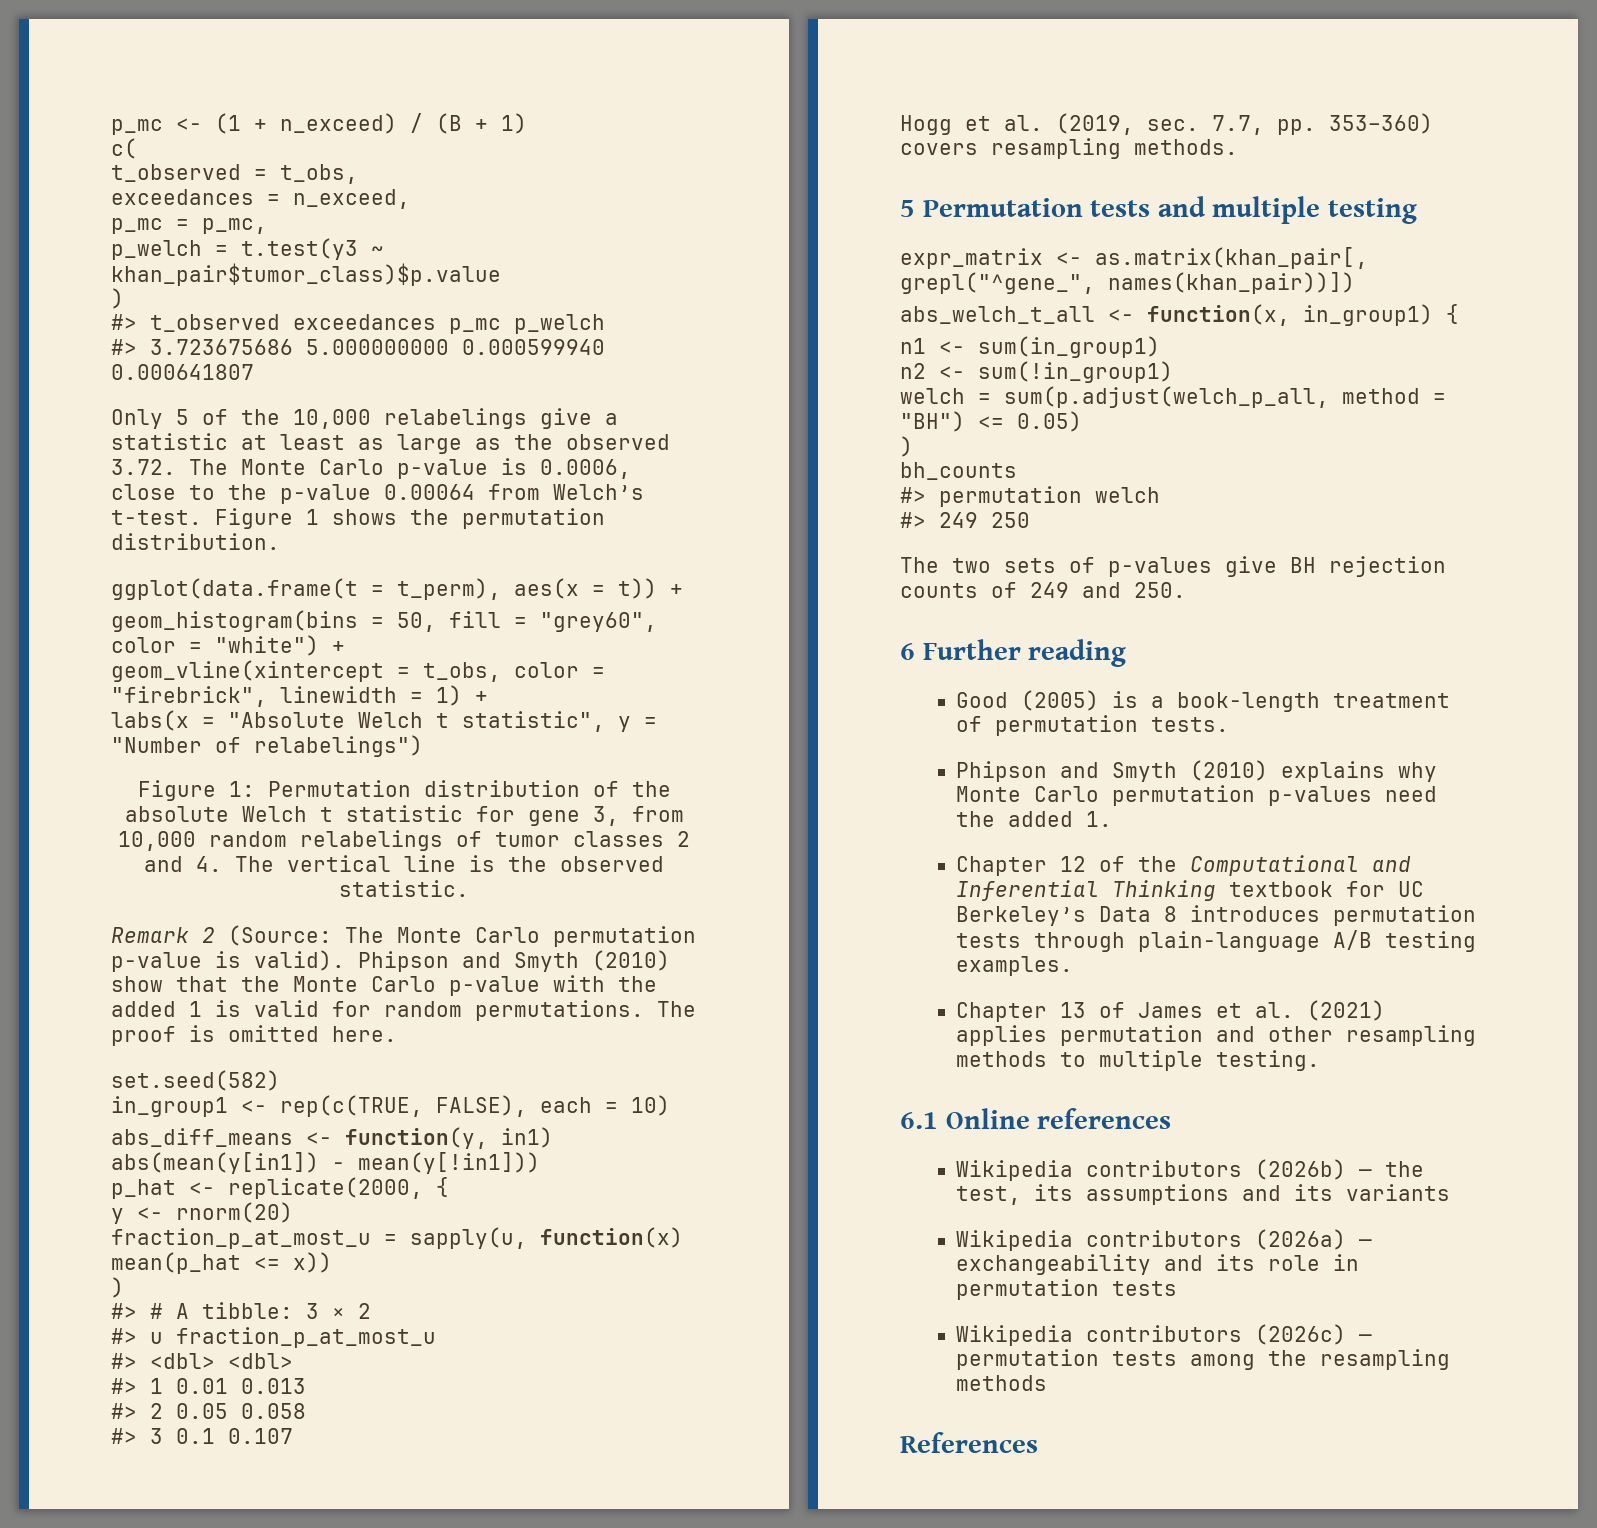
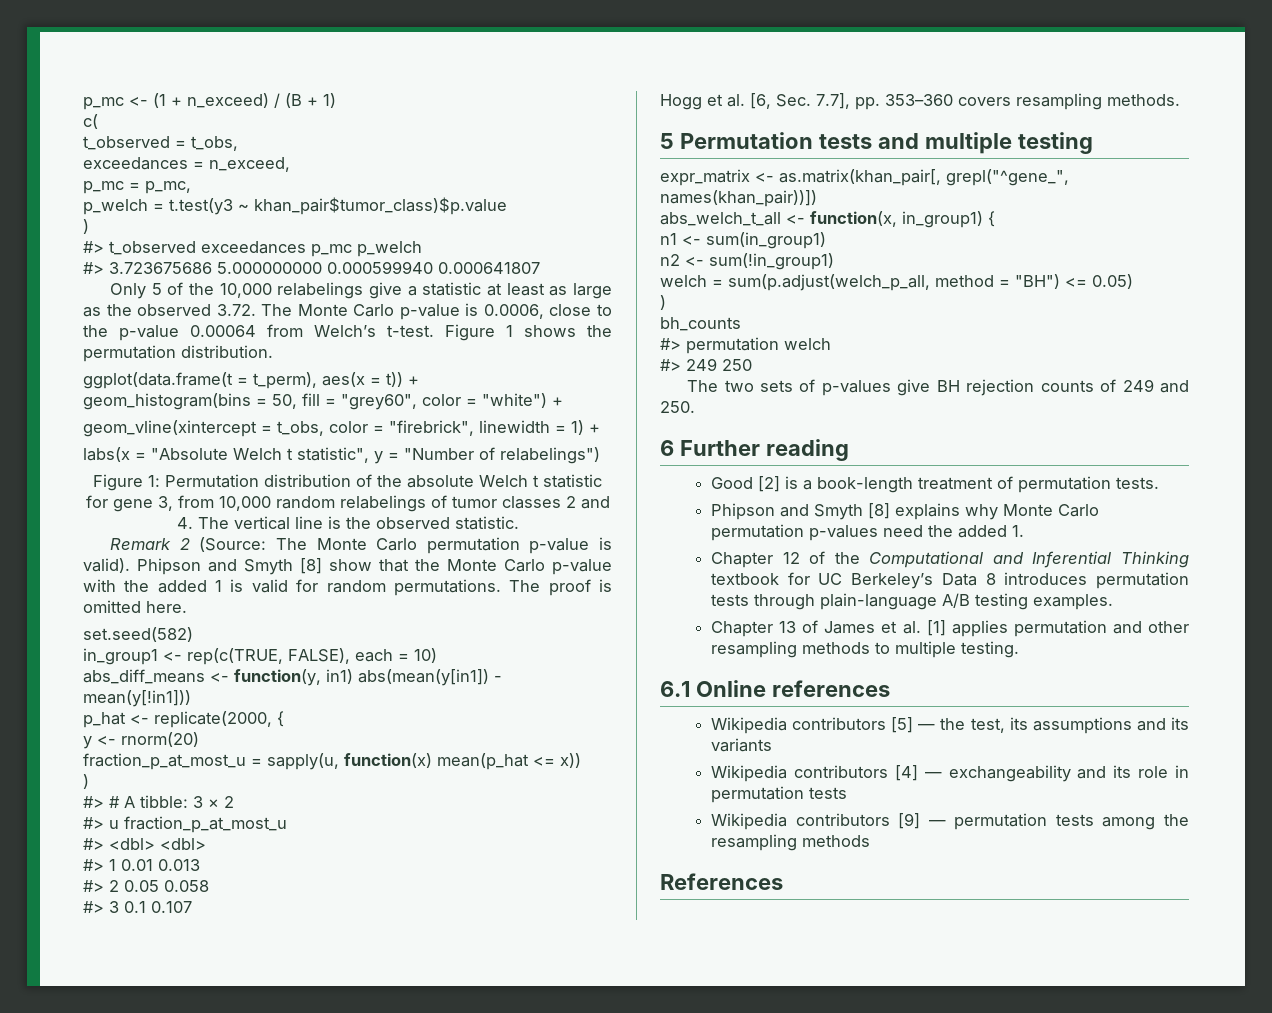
[592,950,670,971] (2010) -> [300,558,322,574] [8]
[1056,113,1433,135] (2019, sec. 7.7, pp. 353–360) -> [750,93,953,110] [6, Sec. 7.7], pp. 353–360
[1021,690,1100,711] (2005) -> [757,476,780,492] [2]
[1190,760,1269,781] (2010) -> [867,503,890,519] [8]
[1307,1000,1386,1021] (2021) -> [926,620,946,636] [1]
[1255,1159,1347,1180] (2026b) -> [891,717,914,733] [5]
[1255,1229,1347,1250] (2026a) -> [894,765,918,781] [4]
[1255,1324,1347,1345] (2026c) -> [898,813,921,829] [9]

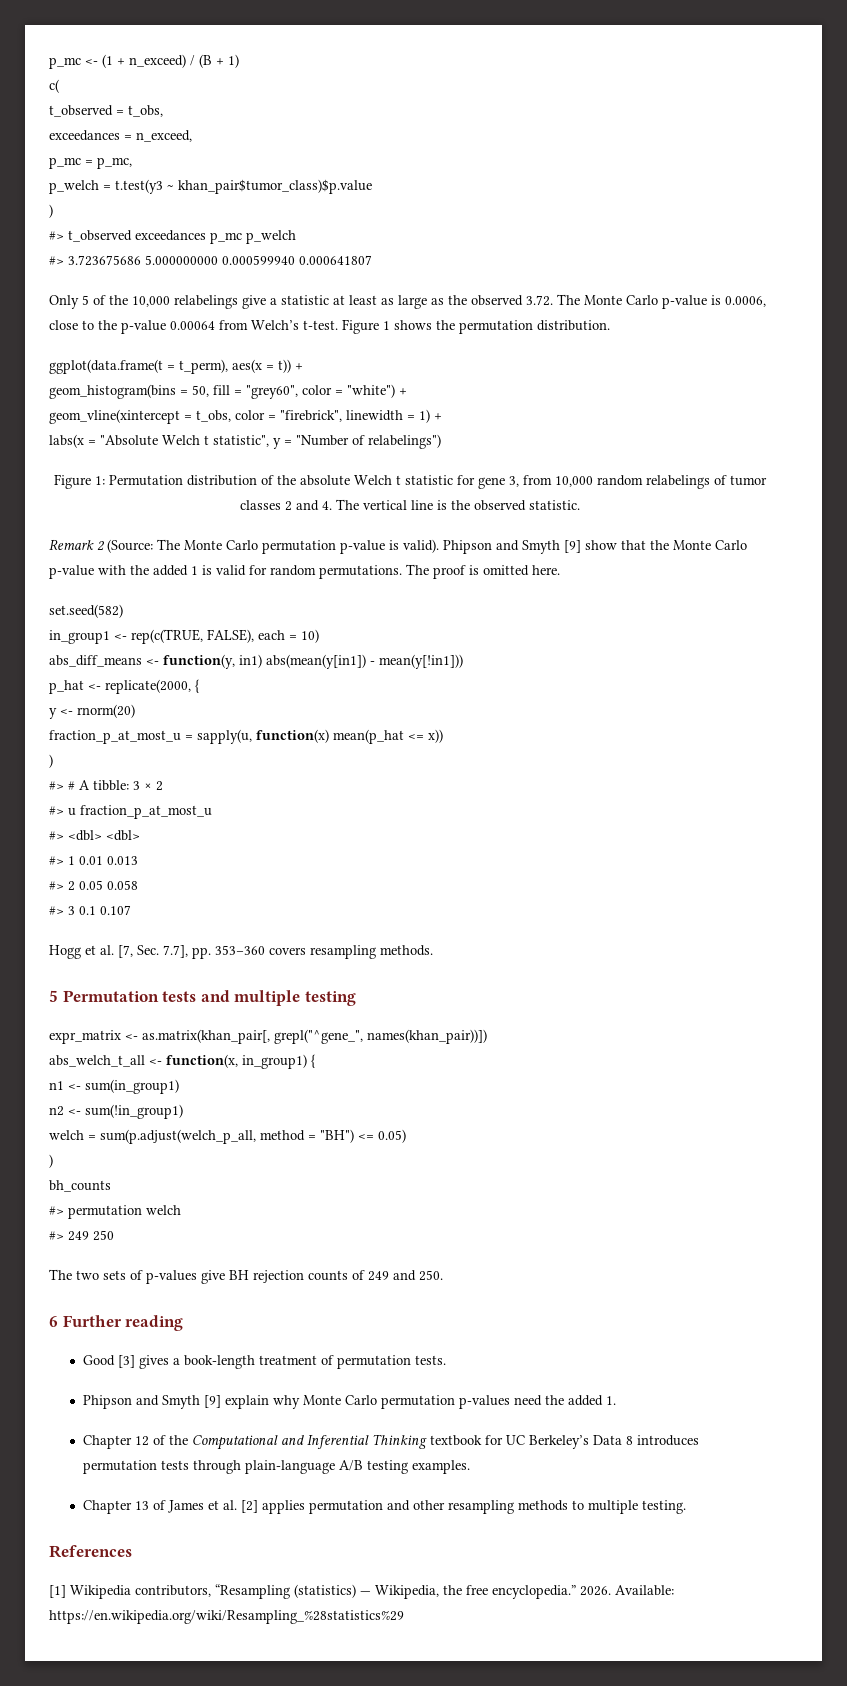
[300,558,322,574] [8] -> [564,540,581,553] [9]
[750,93,771,109] [6, -> [118,945,133,958] [7,
[757,476,798,492] [2] is -> [118,1355,170,1369] [3] gives
[867,503,960,520] [8] explains -> [204,1395,270,1409] [9] explain
[926,620,946,636] [1] -> [241,1500,259,1513] [2]
[660,680,890,697] [710,717,1189,734] [710,738,772,752] [710,765,1189,782] [710,786,847,803] [710,813,1189,830] [710,834,870,851] [660,873,783,890] 6.1 Online references // Wikipedia contributors [5] — the test, its assumptions and its variants // Wikipedia contributors [4] — exchangeability and its role in permutation tests // Wikipedia contributors [9] — permutation tests among the resampling methods // References -> [49,1545,132,1558] [49,1584,674,1599] [49,1610,404,1624] References // [1] Wikipedia contributors, “Resampling (statistics) — Wikipedia, the free encyclopedia.” 2026. Available: https://en.wikipedia.org/wiki/Resampling_%28statistics%29

